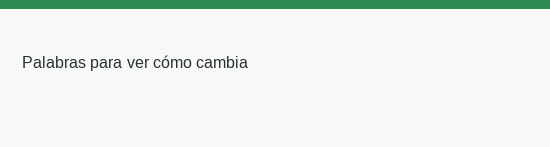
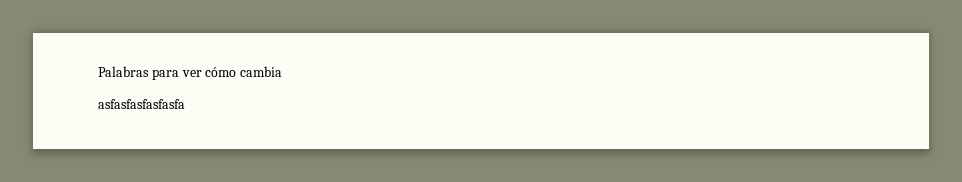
(249, 62) none -> [98,99,185,109] // asfasfasfasfasfa

